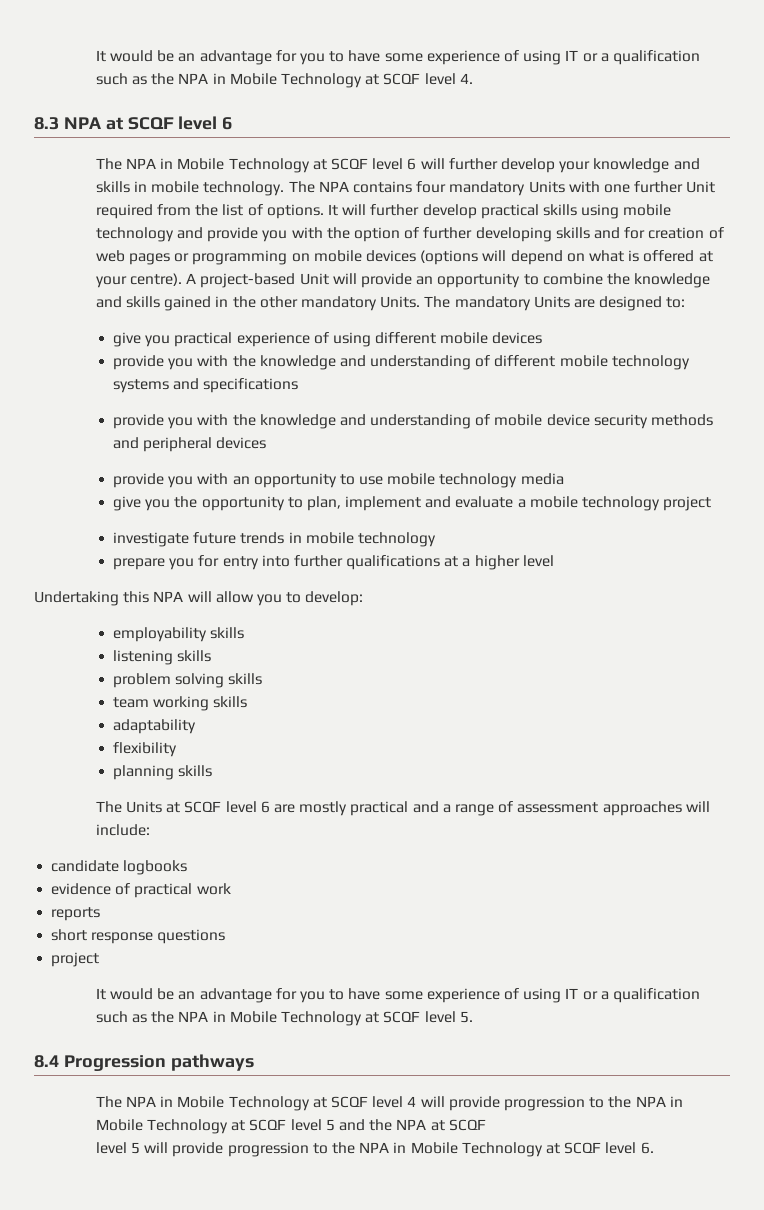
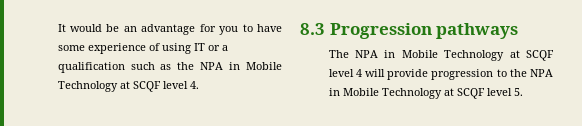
[63,116,233,130] [95,158,700,173] [95,181,716,196] [95,204,672,219] [95,227,724,242] [95,250,713,265] [95,273,711,288] [95,296,686,311] [112,332,543,347] [112,355,690,370] [112,378,299,393] [112,414,714,429] [112,437,267,452] [112,473,564,488] [112,496,712,511] [112,532,436,547] [112,555,554,570] [34,591,364,606] [112,627,245,642] [112,650,212,665] [112,673,263,688] [112,696,248,711] [112,719,196,734] [112,742,177,757] [112,765,213,780] [95,801,710,816] [95,824,150,836] [51,860,188,875] [51,883,231,898] [51,907,101,921] [51,929,226,944] [51,952,100,967] [95,988,700,1003] [95,1011,473,1026] [34,1055,59,1068] NPA at SCQF level 6 // The NPA in Mobile Technology at SCQF level 6 will further develop your knowledge and skills in mobile technology. The NPA contains four mandatory Units with one further Unit required from the list of options. It will further develop practical skills using mobile technology and provide you with the option of further developing skills and for creation of web pages or programming on mobile devices (options will depend on what is offered at your centre). A project-based Unit will provide an opportunity to combine the knowledge and skills gained in the other mandatory Units. The mandatory Units are designed to: // give you practical experience of using different mobile devices // provide you with the knowledge and understanding of different mobile technology systems and specifications // provide you with the knowledge and understanding of mobile device security methods and peripheral devices // provide you with an opportunity to use mobile technology media // give you the opportunity to plan, implement and evaluate a mobile technology project // investigate future trends in mobile technology // prepare you for entry into further qualifications at a higher level // Undertaking this NPA will allow you to develop: // employability skills // listening skills // problem solving skills // team working skills // adaptability // flexibility // planning skills // The Units at SCQF level 6 are mostly practical and a range of assessment approaches will include: // candidate logbooks // evidence of practical work // reports // short response questions // project // It would be an advantage for you to have some experience of using IT or a qualification such as the NPA in Mobile Technology at SCQF level 5. // 8.4 -> (325, 29) none
[325,1119,486,1131] [95,1142,654,1157] 5 and the NPA at SCQF // level 5 will provide progression to the NPA in Mobile Technology at SCQF level 6. -> [513,88,523,96] 5.

